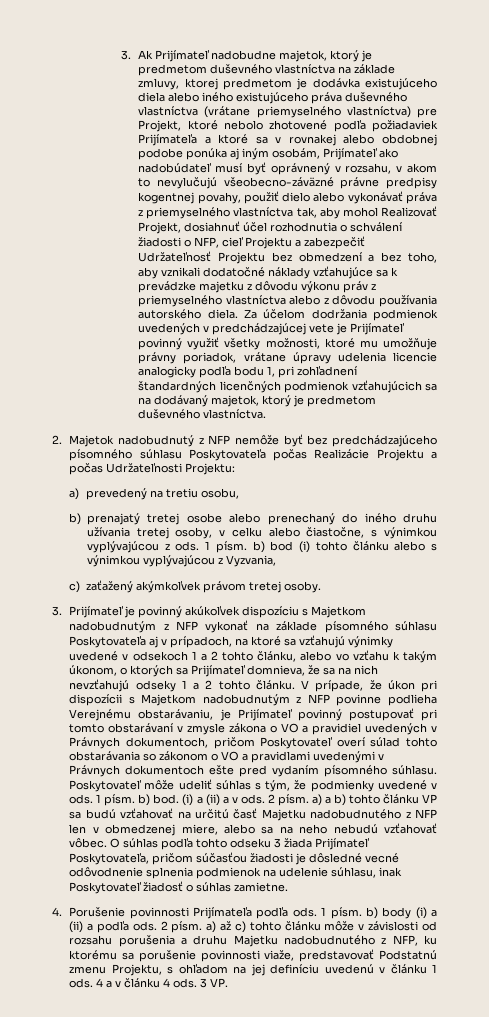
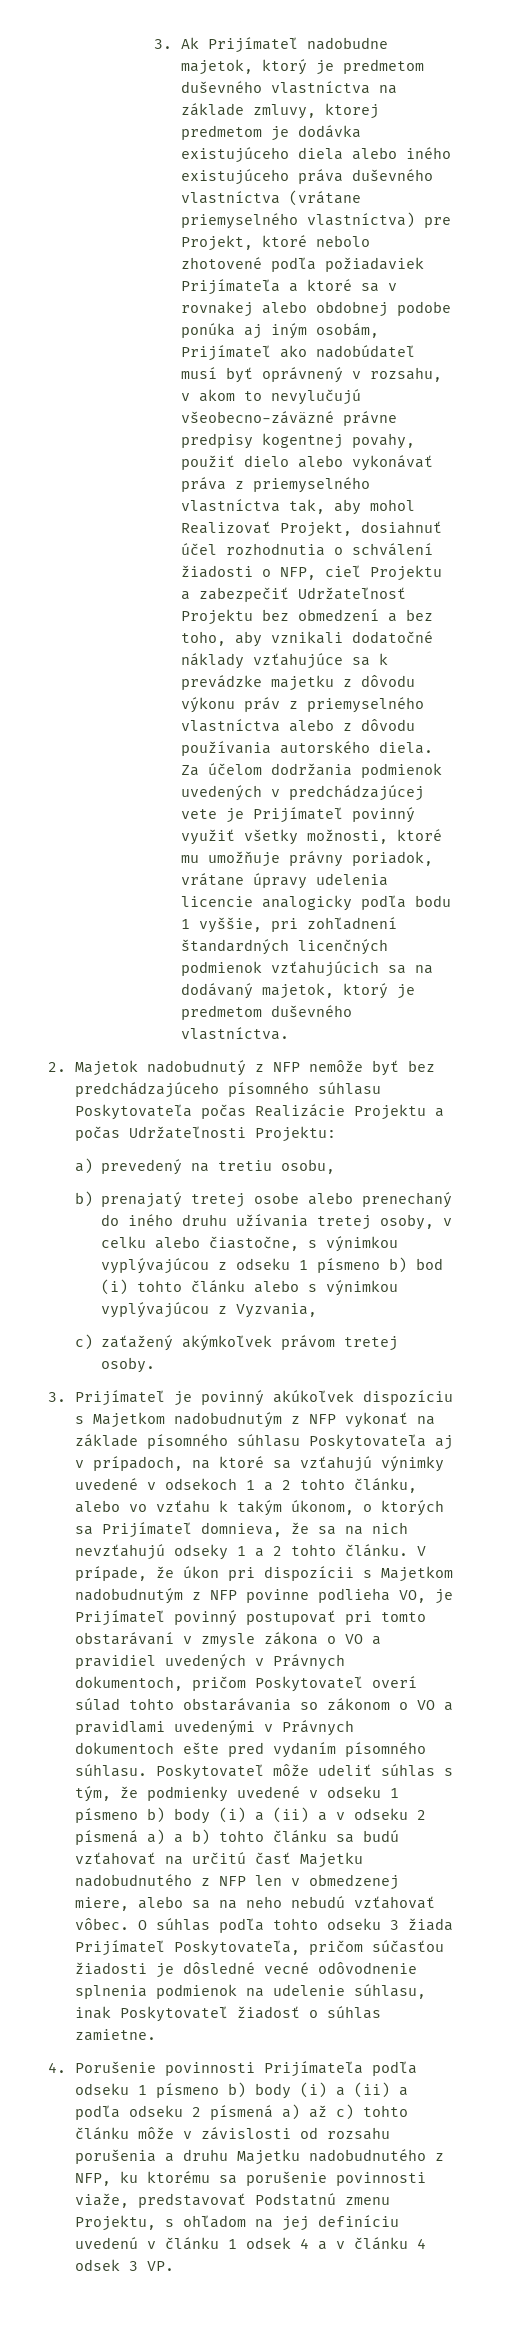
[267,366,276,377] 1, -> [181,917,263,933] 1 vyššie,
[175,541,247,553] ods. 1 písm. -> [236,1258,381,1273] odseku 1 písmeno
[69,709,214,721] Verejnému obstarávaniu, -> [398,1590,426,1603] VO,
[69,794,180,806] ods. 1 písm. b) bod. -> [326,1786,399,1798] [74,1807,210,1824] odseku 1 písmeno b) body
[240,794,309,806] ods. 2 písm. -> [353,1808,426,1820] [74,1830,138,1845] odseku 2 písmená
[422,794,438,803] VP -> (327, 1836) none
[292,907,362,919] ods. 1 písm. -> [74,2083,219,2098] odseku 1 písmeno
[132,921,203,933] ods. 2 písm. -> [128,2105,273,2120] odseku 2 písmená
[69,978,94,988] ods. -> [245,2237,291,2249] odsek
[173,978,198,988] ods. -> [74,2259,120,2271] odsek

